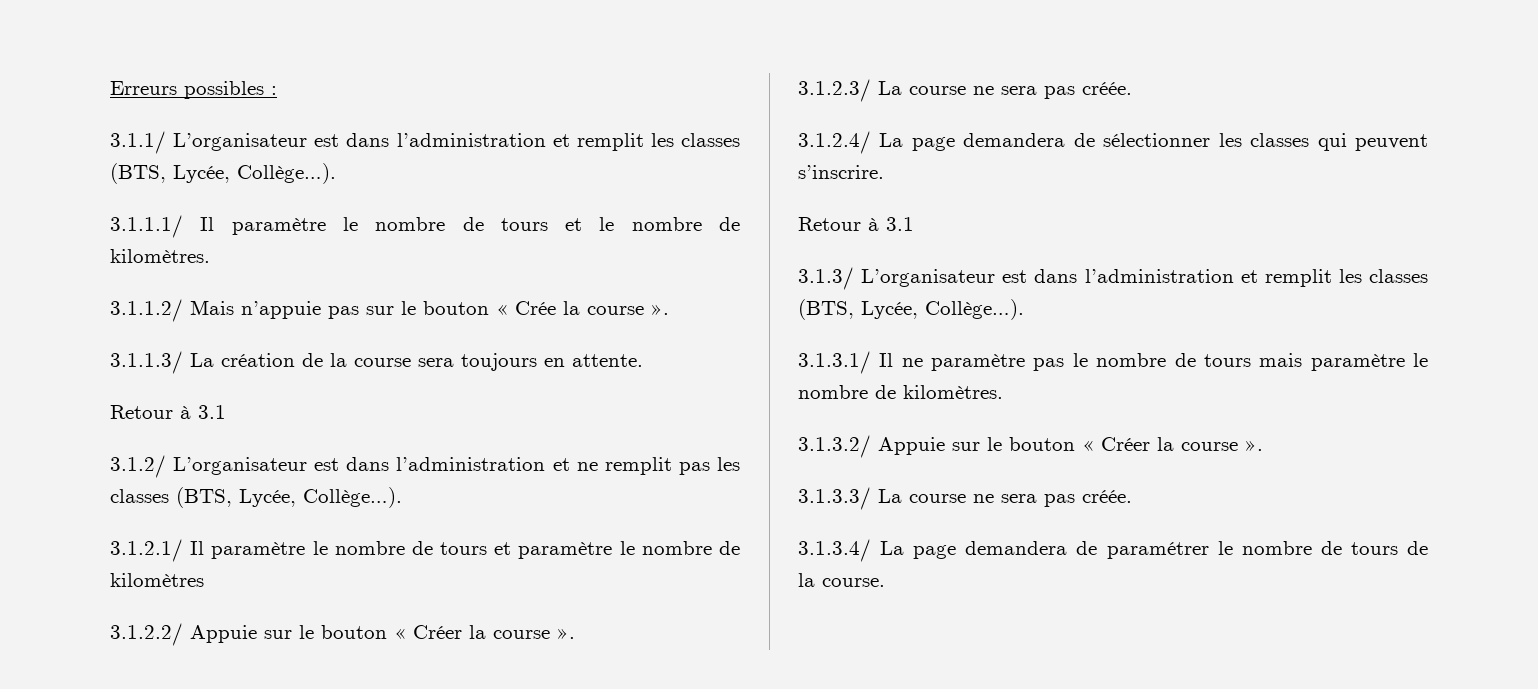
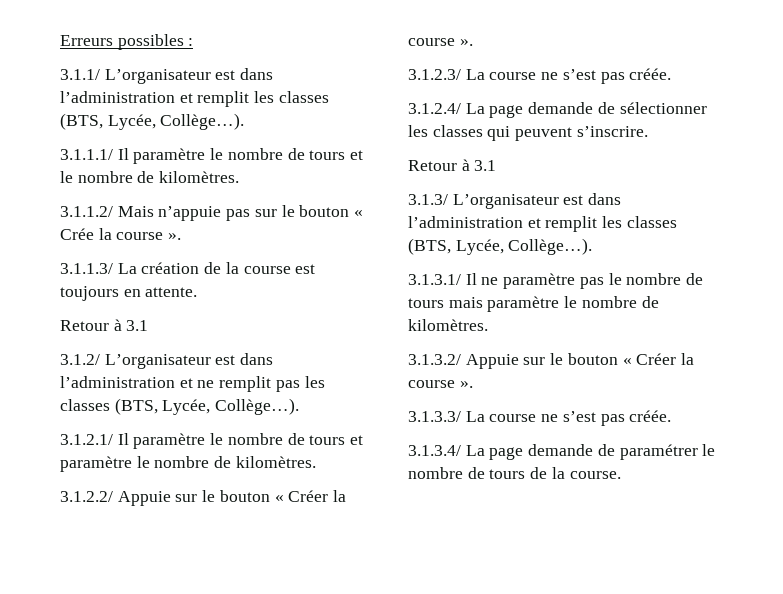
[418,358,454,367] sera -> [295,264,316,274] est
[110,573,204,587] kilomètres -> [235,456,316,468] kilomètres.
[1001,86,1037,95] sera -> [562,69,596,80] s’est
[963,133,1066,147] demandera -> [528,102,594,114] demande
[1001,494,1037,503] sera -> [562,411,596,422] s’est
[965,541,1068,555] demandera -> [528,444,594,456] demande

